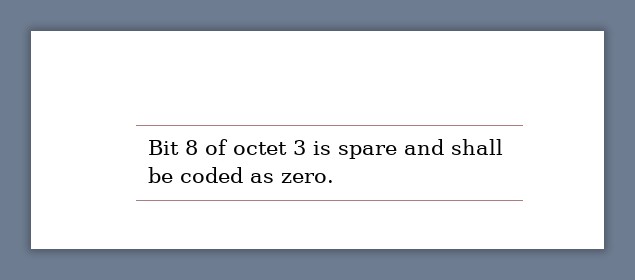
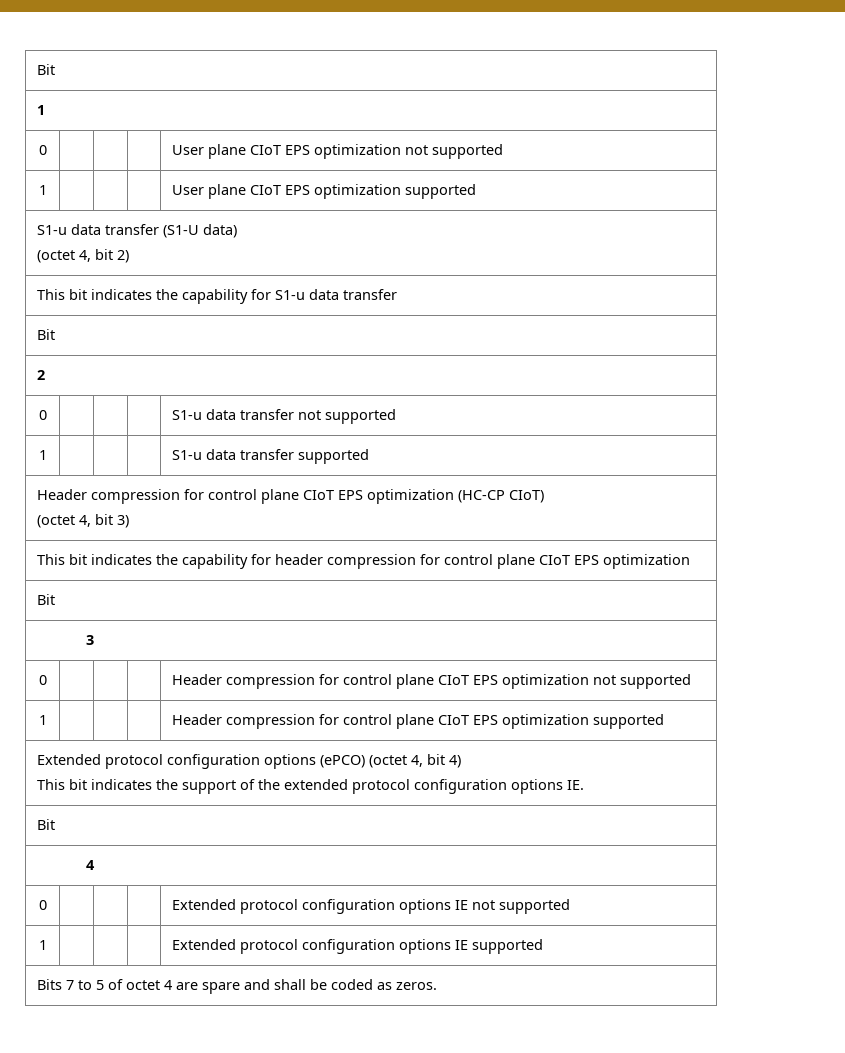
[148,139,332,155] Bit 8 of octet 3 is -> [36,64,55,75] [36,105,45,115] [38,145,47,155] [171,144,503,159] [38,185,47,195] [171,184,476,199] [36,224,237,238] [36,249,129,263] [36,289,397,304] [36,329,55,340] [36,370,45,380] [38,410,47,420] [171,409,396,424] [38,450,47,460] [171,449,369,464] [36,489,544,504] [36,514,129,528] [36,554,690,569] [36,594,55,605] [85,635,94,645] [38,675,47,685] [171,674,691,689] [38,715,47,725] [171,714,664,729] [36,754,461,769] [36,779,584,794] [36,819,55,830] [85,860,95,870] [38,900,47,910] [171,899,570,914] [38,940,47,950] [171,939,543,954] [36,979,198,990] Bit // 1 // 0 | | | | User plane CIoT EPS optimization not supported // 1 | | | | User plane CIoT EPS optimization supported // S1-u data transfer (S1-U data) // (octet 4, bit 2) // This bit indicates the capability for S1-u data transfer // Bit // 2 // 0 | | | | S1-u data transfer not supported // 1 | | | | S1-u data transfer supported // Header compression for control plane CIoT EPS optimization (HC-CP CIoT) // (octet 4, bit 3) // This bit indicates the capability for header compression for control plane CIoT EPS optimization // Bit // 3 // 0 | | | | Header compression for control plane CIoT EPS optimization not supported // 1 | | | | Header compression for control plane CIoT EPS optimization supported // Extended protocol configuration options (ePCO) (octet 4, bit 4) // This bit indicates the support of the extended protocol configuration options IE. // Bit // 4 // 0 | | | | Extended protocol configuration options IE not supported // 1 | | | | Extended protocol configuration options IE supported // Bits 7 to 5 of octet 4 are
[281,173,335,183] zero. -> [395,982,437,990] zeros.

